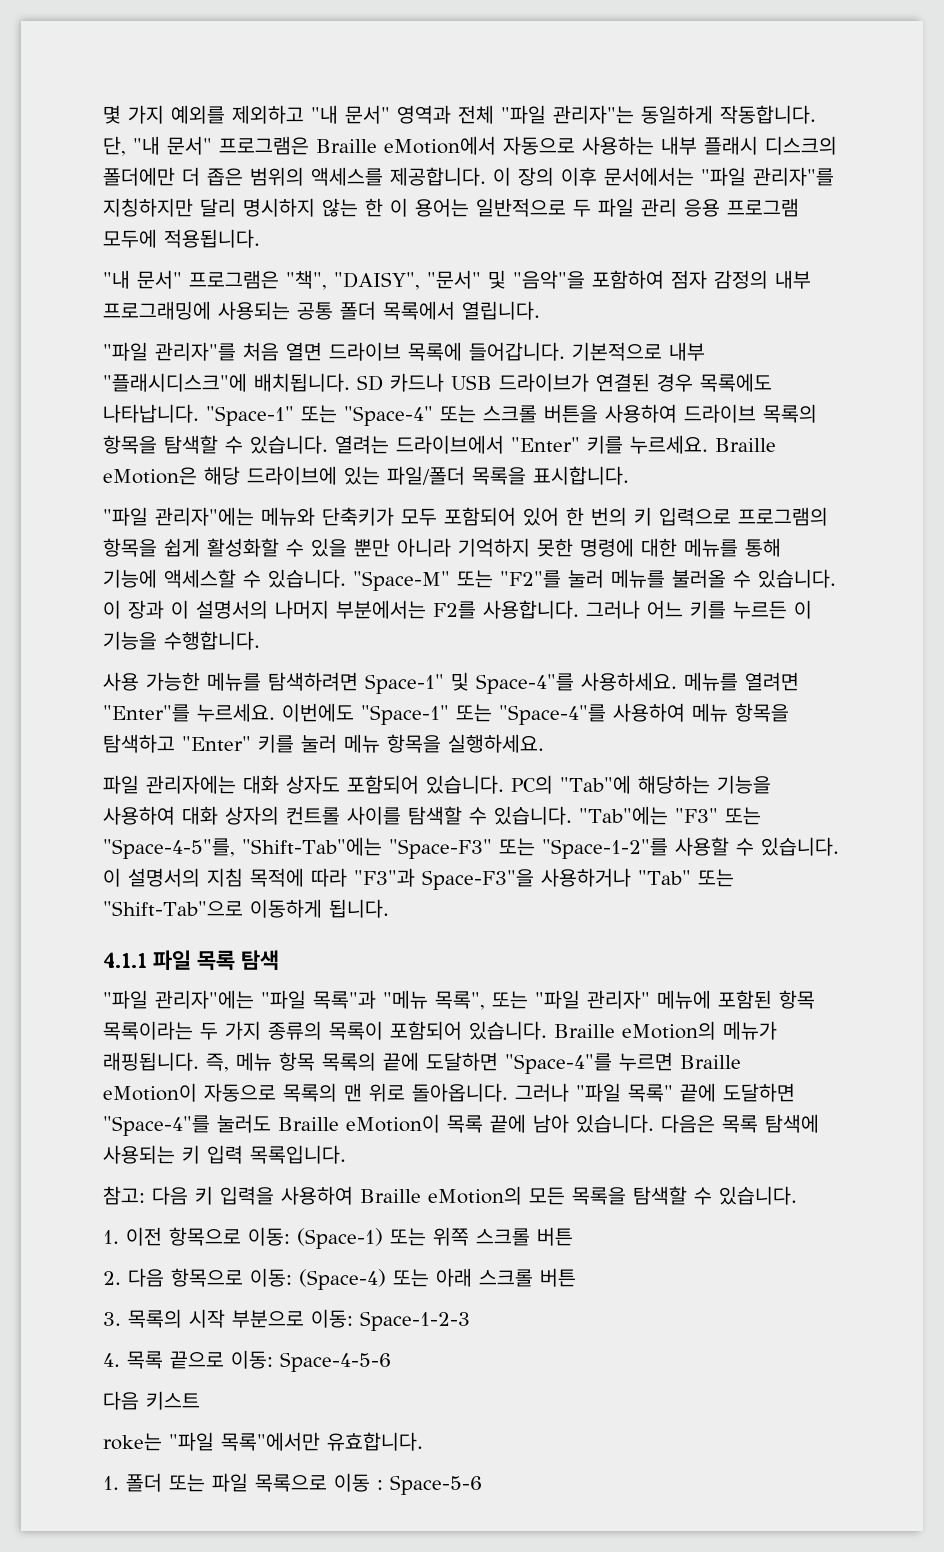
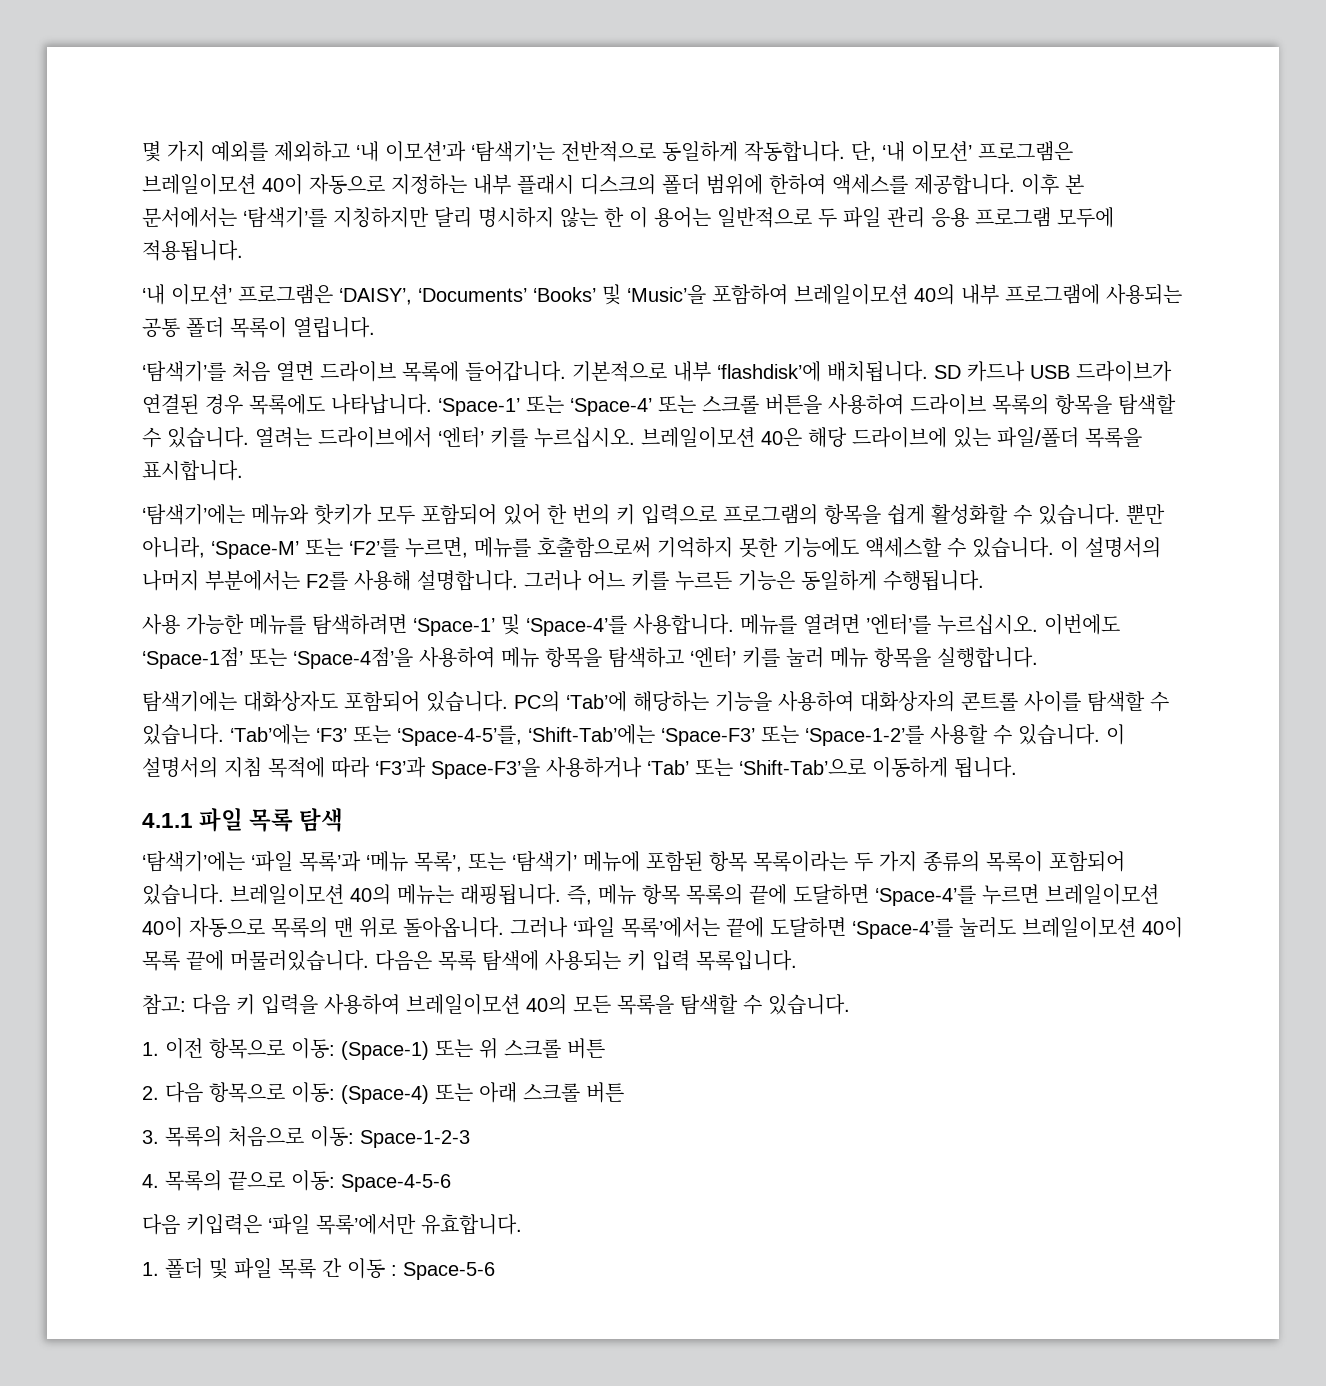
[311,105,816,124] [103,136,837,156] [103,167,834,186] "내 문서" 영역과 전체 "파일 관리자"는 동일하게 작동합니다. 단, "내 문서" 프로그램은 Braille eMotion에서 자동으로 사용하는 내부 플래시 디스크의 폴더에만 더 좁은 범위의 액세스를 제공합니다. 이 장의 이후 문서에서는 "파일 관리자"를 -> [356,141,1073,162] [142,174,1084,195] [142,207,327,228] ‘내 이모션’과 ‘탐색기’는 전반적으로 동일하게 작동합니다. 단, ‘내 이모션’ 프로그램은 브레일이모션 40이 자동으로 지정하는 내부 플래시 디스크의 폴더 범위에 한하여 액세스를 제공합니다. 이후 본 문서에서는 ‘탐색기’를
[103,270,811,290] [103,301,211,320] "내 문서" 프로그램은 "책", "DAISY", "문서" 및 "음악"을 포함하여 점자 감정의 내부 프로그래밍에 -> [142,284,1100,305] ‘내 이모션’ 프로그램은 ‘DAISY’, ‘Documents’ ‘Books’ 및 ‘Music’을 포함하여 브레일이모션 40의 내부 프로그램에
[383,301,455,320] 목록에서 -> [230,317,287,338] 목록이
[103,342,236,361] "파일 관리자"를 -> [142,361,226,382] ‘탐색기’를
[103,373,247,392] "플래시디스크"에 -> [717,361,821,382] ‘flashdisk’에
[206,405,433,426] "Space-1" 또는 "Space-4" -> [438,395,652,416] ‘Space-1’ 또는 ‘Space-4’
[511,435,776,454] [103,467,197,485] "Enter" 키를 누르세요. Braille eMotion은 -> [438,427,802,448] ‘엔터’ 키를 누르십시오. 브레일이모션 40은
[103,507,394,526] "파일 관리자"에는 메뉴와 단축키가 -> [142,504,372,525] ‘탐색기’에는 메뉴와 핫키가
[311,538,781,557] [103,569,836,591] [103,600,164,619] 있을 뿐만 아니라 기억하지 못한 명령에 대한 메뉴를 통해 기능에 액세스할 수 있습니다. "Space-M" 또는 "F2"를 눌러 메뉴를 불러올 수 있습니다. 이 장과 -> [1038,504,1165,525] [142,537,1054,559] 있습니다. 뿐만 아니라, ‘Space-M’ 또는 ‘F2’를 누르면, 메뉴를 호출함으로써 기억하지 못한 기능에도 액세스할 수 있습니다.
[483,600,579,619] 사용합니다. -> [354,570,518,591] 사용해 설명합니다.
[794,600,812,619] [103,631,260,650] 이 기능을 수행합니다. -> [738,570,984,591] 기능은 동일하게 수행됩니다.
[365,672,799,694] [103,703,606,725] Space-1" 및 Space-4"를 사용하세요. 메뉴를 열려면 "Enter"를 누르세요. 이번에도 "Space-1" 또는 "Space-4"를 -> [413,614,1120,636] [142,647,413,669] ‘Space-1’ 및 ‘Space-4’를 사용합니다. 메뉴를 열려면 ’엔터’를 누르십시오. 이번에도 ‘Space-1점’ 또는 ‘Space-4점’을
[182,736,251,751] "Enter" -> [690,647,736,668] ‘엔터’
[448,734,544,753] [103,775,340,794] 실행하세요. // 파일 관리자에는 대화 상자도 -> [937,647,1038,668] [142,691,338,712] 실행합니다. // 탐색기에는 대화상자도
[560,775,631,794] "Tab"에 -> [566,691,627,712] ‘Tab’에
[182,806,340,825] 대화 상자의 컨트롤 -> [860,691,1018,712] 대화상자의 콘트롤
[579,806,761,825] [103,837,668,859] "Tab"에는 "F3" 또는 "Space-4-5"를, "Shift-Tab"에는 "Space-F3" 또는 "Space-1-2"를 -> [230,724,924,746] ‘Tab’에는 ‘F3’ 또는 ‘Space-4-5’를, ‘Shift-Tab’에는 ‘Space-F3’ 또는 ‘Space-1-2’를
[354,868,734,890] [103,901,243,916] "F3"과 Space-F3"을 사용하거나 "Tab" 또는 "Shift-Tab"으로 -> [375,757,866,779] ‘F3’과 Space-F3’을 사용하거나 ‘Tab’ 또는 ‘Shift-Tab’으로
[103,990,650,1010] "파일 관리자"에는 "파일 목록"과 "메뉴 목록", 또는 "파일 관리자" -> [142,851,577,872] ‘탐색기’에는 ‘파일 목록’과 ‘메뉴 목록’, 또는 ‘탐색기’
[554,1021,777,1040] Braille eMotion의 메뉴가 -> [230,884,454,905] 브레일이모션 40의 메뉴는
[505,1052,741,1074] [103,1083,197,1102] "Space-4"를 누르면 Braille eMotion이 -> [875,884,1159,906] [142,917,183,938] ‘Space-4’를 누르면 브레일이모션 40이
[576,1083,795,1102] [103,1114,654,1136] "파일 목록" 끝에 도달하면 "Space-4"를 눌러도 Braille eMotion이 목록 끝에 남아 있습니다. -> [573,917,1183,939] [142,950,369,971] ‘파일 목록’에서는 끝에 도달하면 ‘Space-4’를 눌러도 브레일이모션 40이 목록 끝에 머물러있습니다.
[360,1186,522,1205] Braille eMotion의 -> [406,994,567,1015] 브레일이모션 40의
[433,1227,469,1246] 위쪽 -> [479,1038,498,1059] 위
[189,1309,304,1328] 시작 부분으로 -> [228,1126,304,1147] 처음으로
[127,1351,163,1369] 목록 -> [165,1170,222,1191] 목록의
[146,1391,200,1410] [103,1432,320,1451] 키스트 // roke는 "파일 목록"에서만 -> [186,1214,416,1235] 키입력은 ‘파일 목록’에서만
[169,1473,327,1492] 또는 파일 목록으로 -> [209,1258,342,1279] 및 파일 목록 간

